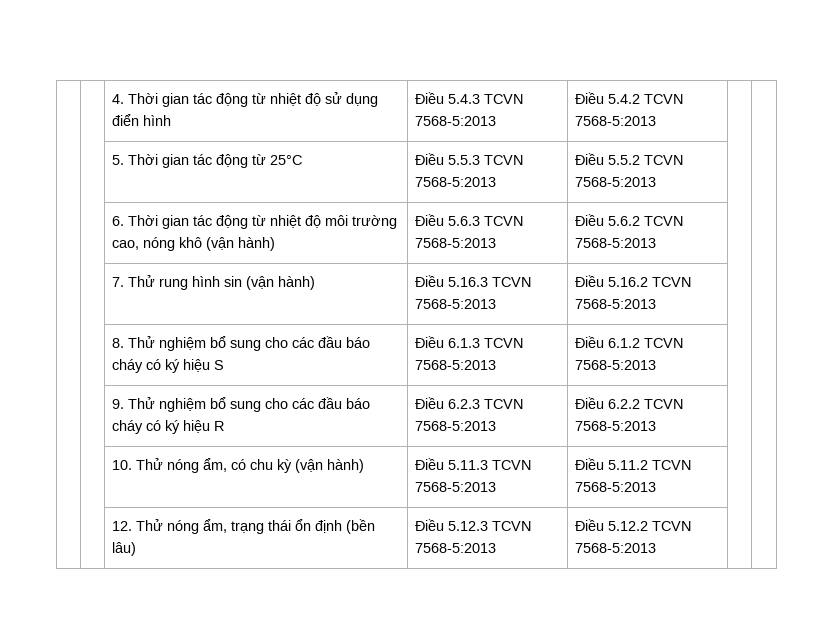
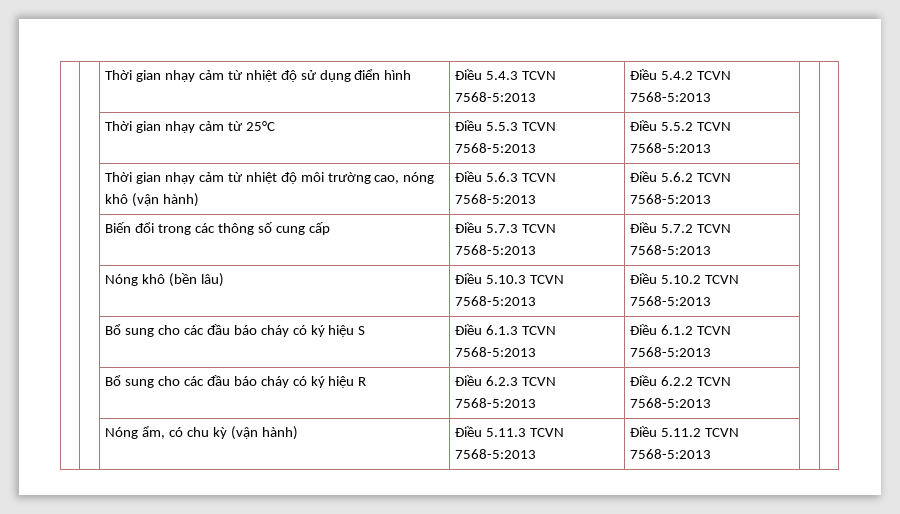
[112,93,249,107] | | 4. Thời gian tác động -> [105,70,224,82] | | Thời gian nhạy cảm
[112,154,249,168] 5. Thời gian tác động -> [105,121,224,133] Thời gian nhạy cảm
[112,215,249,229] 6. Thời gian tác động -> [105,172,224,184] Thời gian nhạy cảm
[112,275,316,290] [415,275,532,287] [415,299,497,309] [575,275,692,287] [575,299,657,309] [112,336,227,351] 7. Thử rung hình sin (vận hành) | Điều 5.16.3 TCVN 7568-5:2013 | Điều 5.16.2 TCVN 7568-5:2013 | | // | | 8. Thử nghiệm bổ -> [105,222,330,235] [455,222,557,233] [455,245,537,255] [630,222,732,233] [630,245,712,255] [105,273,224,287] [455,273,565,284] [455,296,537,306] [630,273,740,284] [630,296,712,306] [105,324,122,335] Biến đổi trong các thông số cung cấp | Điều 5.7.3 TCVN 7568-5:2013 | Điều 5.7.2 TCVN 7568-5:2013 | | // | | Nóng khô (bền lâu) | Điều 5.10.3 TCVN 7568-5:2013 | Điều 5.10.2 TCVN 7568-5:2013 | | // | | Bổ
[112,397,227,412] 9. Thử nghiệm bổ -> [105,375,122,386] Bổ
[112,458,200,473] 10. Thử nóng -> [105,427,139,439] Nóng
[112,519,376,534] [112,542,137,556] [415,519,532,531] [415,543,497,553] [575,519,692,531] [575,543,657,553] // | | 12. Thử nóng ẩm, trạng thái ổn định (bền lâu) | Điều 5.12.3 TCVN 7568-5:2013 | Điều 5.12.2 TCVN 7568-5:2013 | | -> (712, 454) none

